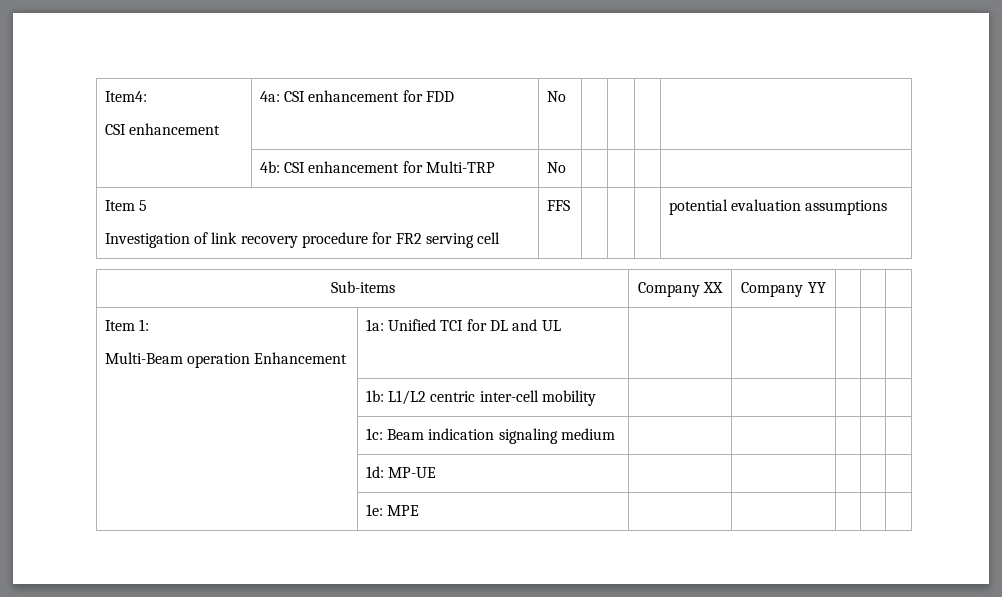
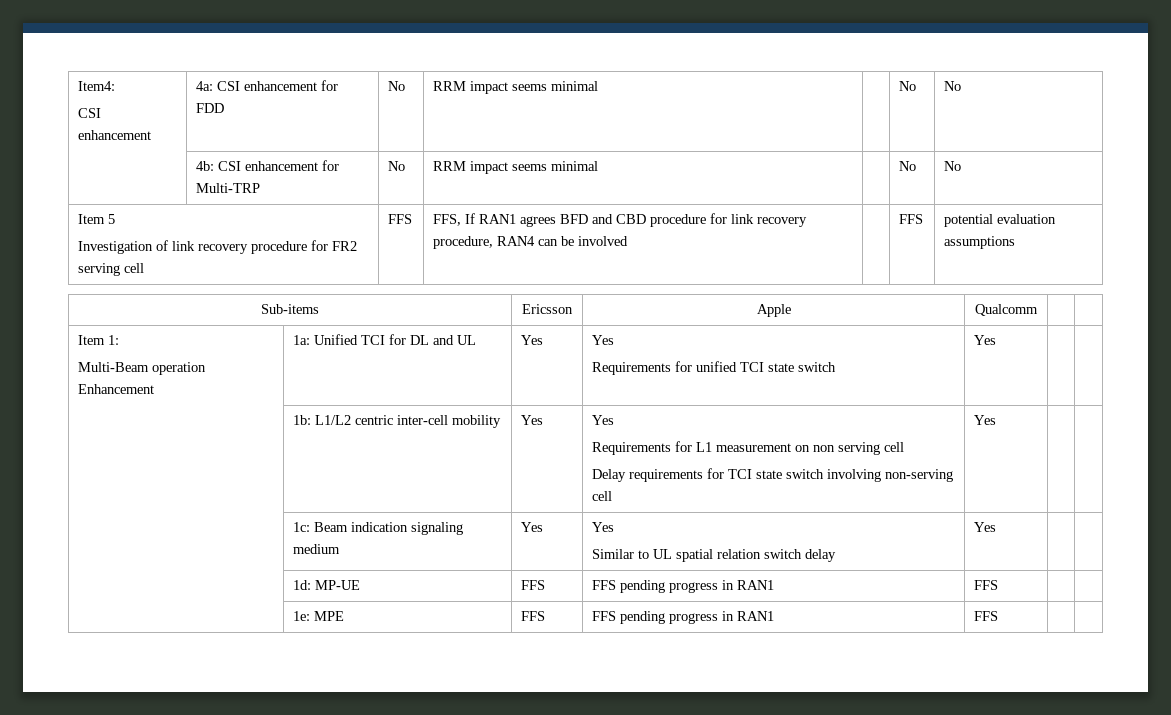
(566, 96) | | | -> [432,81,598,94] [898,81,916,91] [943,81,961,91] RRM impact seems minimal | | No | No
(566, 167) | | | -> [432,161,598,174] [898,161,916,171] [943,161,961,171] RRM impact seems minimal | | No | No
(570, 205) | | -> [432,213,807,227] [432,236,628,249] [898,214,923,224] FFS, If RAN1 agrees BFD and CBD procedure for link recovery procedure, RAN4 can be involved | | FFS
[637,282,724,297] [741,282,826,297] Company XX | Company YY | -> [522,304,573,314] [756,304,791,317] [975,304,1038,316] Ericsson | Apple | Qualcomm
(561, 325) | | -> [520,335,543,345] [591,335,614,345] [591,361,836,375] [973,335,996,345] Yes | Yes // Requirements for unified TCI state switch | Yes
(596, 398) | | -> [520,415,543,425] [591,415,614,425] [591,441,904,455] [591,468,953,482] [591,491,612,501] [973,415,996,425] Yes | Yes // Requirements for L1 measurement on non serving cell // Delay requirements for TCI state switch involving non-serving cell | Yes
[365,466,436,478] [365,504,419,516] | | | | // | 1d: MP-UE | | | | | // | 1e: MPE | | | -> [520,522,543,532] [591,522,614,532] [591,549,836,562] [973,522,996,532] [292,580,360,590] [520,580,545,590] [591,580,774,593] [973,580,998,590] [292,611,344,621] [520,611,545,621] [591,611,774,624] [973,611,998,621] Yes | Yes // Similar to UL spatial relation switch delay | Yes | | // | 1d: MP-UE | FFS | FFS pending progress in RAN1 | FFS | | // | 1e: MPE | FFS | FFS pending progress in RAN1 | FFS

